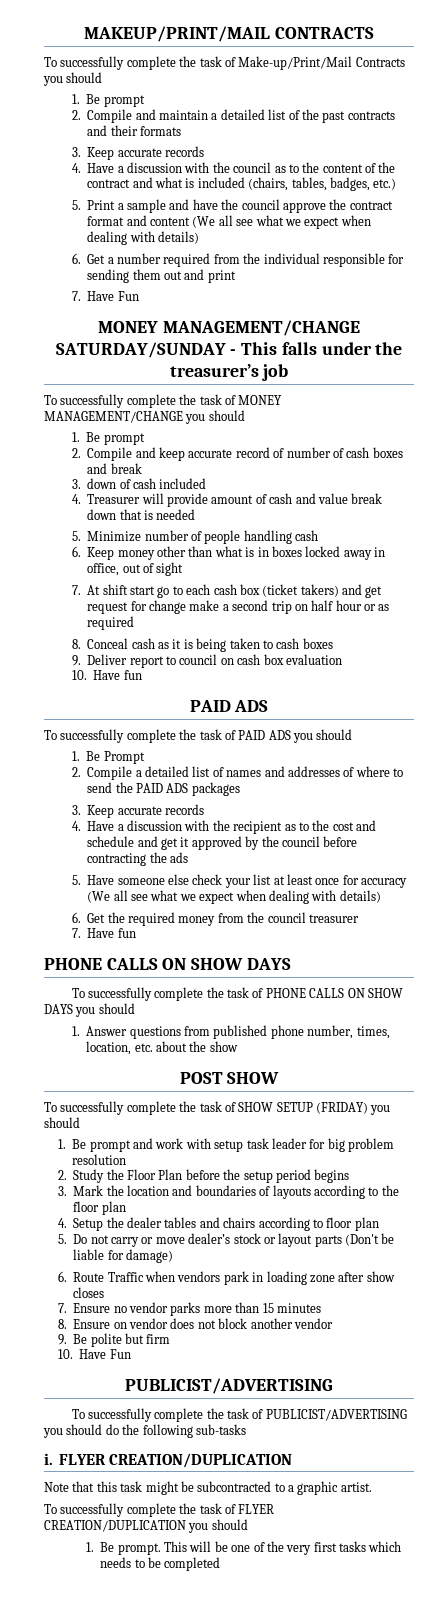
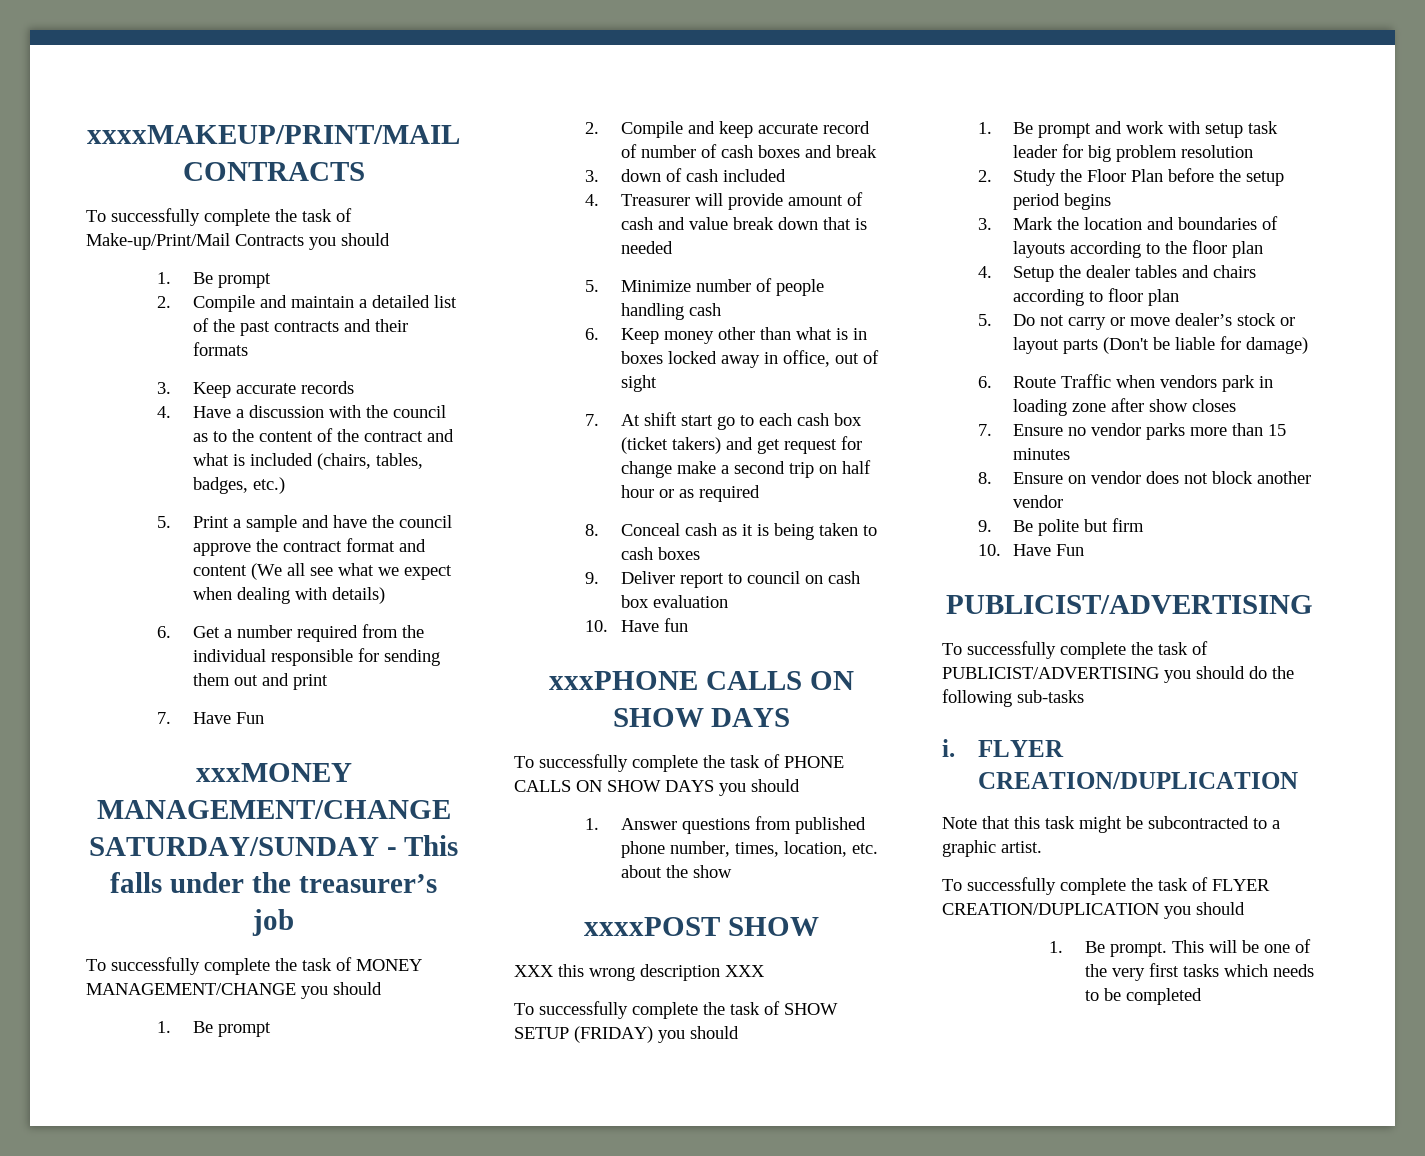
[84,26,271,42] MAKEUP/PRINT/MAIL -> [87,125,460,144] xxxxMAKEUP/PRINT/MAIL
[98,321,159,333] MONEY -> [195,763,352,782] xxxMONEY
[189,700,269,712] [44,729,353,743] [72,751,145,764] [72,766,404,780] [87,782,240,796] [72,804,205,818] [72,820,377,834] [87,836,358,850] [87,852,189,866] [72,874,408,888] [87,890,381,904] [72,912,359,926] [72,928,136,938] [44,958,102,970] PAID ADS // To successfully complete the task of PAID ADS you should // 1. Be Prompt // 2. Compile a detailed list of names and addresses of where to send the PAID ADS packages // 3. Keep accurate records // 4. Have a discussion with the recipient as to the cost and schedule and get it approved by the council before contracting the ads // 5. Have someone else check your list at least once for accuracy (We all see what we expect when dealing with details) // 6. Get the required money from the council treasurer // 7. Have fun // PHONE -> [549,671,699,690] xxxPHONE
[179,1072,280,1084] POST SHOW -> [584,917,819,936] [514,964,765,981] xxxxPOST SHOW // XXX this wrong description XXX

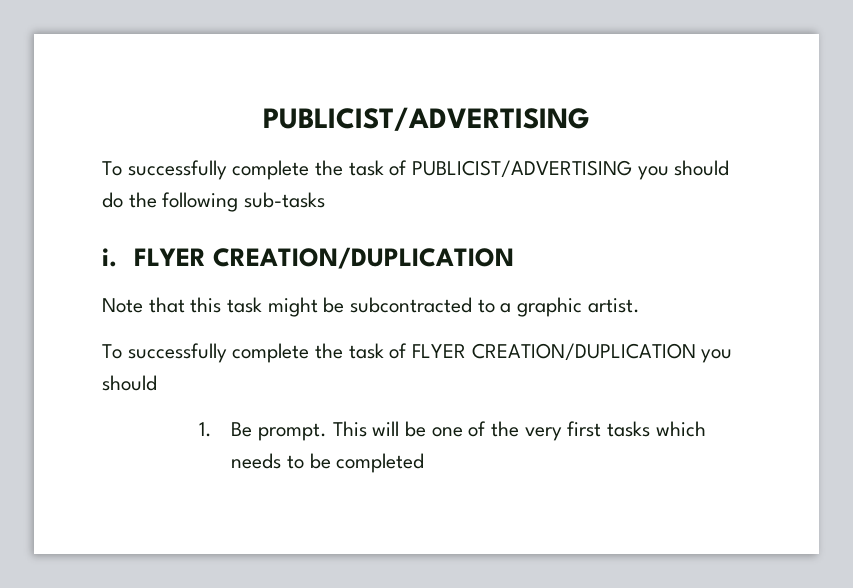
[87,125,460,144] [182,162,365,181] [86,208,352,226] [86,233,390,250] [157,272,272,288] [157,295,458,312] [193,318,409,336] [193,342,249,356] [157,381,355,398] [157,405,447,418] [193,428,455,442] [193,453,424,470] [193,477,286,494] [157,515,453,532] [193,538,427,556] [193,563,453,580] [193,587,386,604] [157,624,425,642] [193,648,441,666] [193,673,329,690] [157,712,265,724] [195,763,352,782] [96,800,451,819] [88,835,459,856] [110,872,437,893] [252,909,294,936] [86,957,422,975] [86,982,382,999] [157,1021,272,1037] [585,121,871,138] [621,144,878,158] [585,168,787,182] [585,192,864,210] [621,217,868,230] [621,241,674,254] [585,278,825,296] [621,303,722,320] [585,327,868,344] [621,350,880,368] [621,375,658,392] [585,412,863,430] [621,436,863,454] [621,460,872,478] [621,485,761,502] [585,523,878,540] [621,547,701,560] [585,571,861,588] [621,595,729,608] [585,618,689,632] [549,671,854,690] [612,708,791,727] [514,754,844,772] [514,779,800,796] [585,816,867,834] [621,841,879,858] [621,865,733,878] [584,917,819,936] [514,964,765,981] [514,1001,838,1019] [514,1026,739,1043] [977,121,1279,138] [1013,144,1254,162] [977,168,1285,186] [1013,193,1112,210] [977,216,1279,230] [1013,240,1264,258] [977,265,1257,282] [1013,288,1180,306] [977,313,1296,330] [1013,336,1309,354] [977,374,1274,392] [1013,398,1237,416] [977,423,1287,440] [1013,448,1071,460] [977,471,1312,484] [1013,495,1064,508] [977,518,1145,536] [977,544,1085,556] xxxxMAKEUP/PRINT/MAIL CONTRACTS // To successfully complete the task of Make-up/Print/Mail Contracts you should // 1. Be prompt // 2. Compile and maintain a detailed list of the past contracts and their formats // 3. Keep accurate records // 4. Have a discussion with the council as to the content of the contract and what is included (chairs, tables, badges, etc.) // 5. Print a sample and have the council approve the contract format and content (We all see what we expect when dealing with details) // 6. Get a number required from the individual responsible for sending them out and print // 7. Have Fun // xxxMONEY MANAGEMENT/CHANGE SATURDAY/SUNDAY - This falls under the treasurer’s job // To successfully complete the task of MONEY MANAGEMENT/CHANGE you should // 1. Be prompt // 2. Compile and keep accurate record of number of cash boxes and break // 3. down of cash included // 4. Treasurer will provide amount of cash and value break down that is needed // 5. Minimize number of people handling cash // 6. Keep money other than what is in boxes locked away in office, out of sight // 7. At shift start go to each cash box (ticket takers) and get request for change make a second trip on half hour or as required // 8. Conceal cash as it is being taken to cash boxes // 9. Deliver report to council on cash box evaluation // 10. Have fun // xxxPHONE CALLS ON SHOW DAYS // To successfully complete the task of PHONE CALLS ON SHOW DAYS you should // 1. Answer questions from published phone number, times, location, etc. about the show // xxxxPOST SHOW // XXX this wrong description XXX // To successfully complete the task of SHOW SETUP (FRIDAY) you should // 1. Be prompt and work with setup task leader for big problem resolution // 2. Study the Floor Plan before the setup period begins // 3. Mark the location and boundaries of layouts according to the floor plan // 4. Setup the dealer tables and chairs according to floor plan // 5. Do not carry or move dealer’s stock or layout parts (Don't be liable for damage) // 6. Route Traffic when vendors park in loading zone after show closes // 7. Ensure no vendor parks more than 15 minutes // 8. Ensure on vendor does not block another vendor // 9. Be polite but firm // 10. Have Fun // -> (263, 119) none

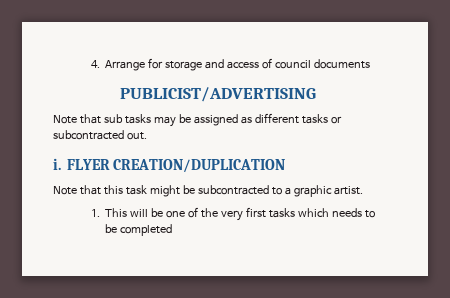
[263,107,590,131] [102,160,730,180] [102,192,326,212] PUBLICIST/ADVERTISING // To successfully complete the task of PUBLICIST/ADVERTISING you should do the following sub-tasks -> [90,58,371,71] [120,87,316,102] [53,113,342,127] [53,130,147,140] 4. Arrange for storage and access of council documents // PUBLICIST/ADVERTISING // Note that sub tasks may be assigned as different tasks or subcontracted out.
[102,343,733,363] [102,375,157,391] // To successfully complete the task of FLYER CREATION/DUPLICATION you should -> (363, 190) none
[231,422,327,441] Be prompt. -> (100, 213) none

